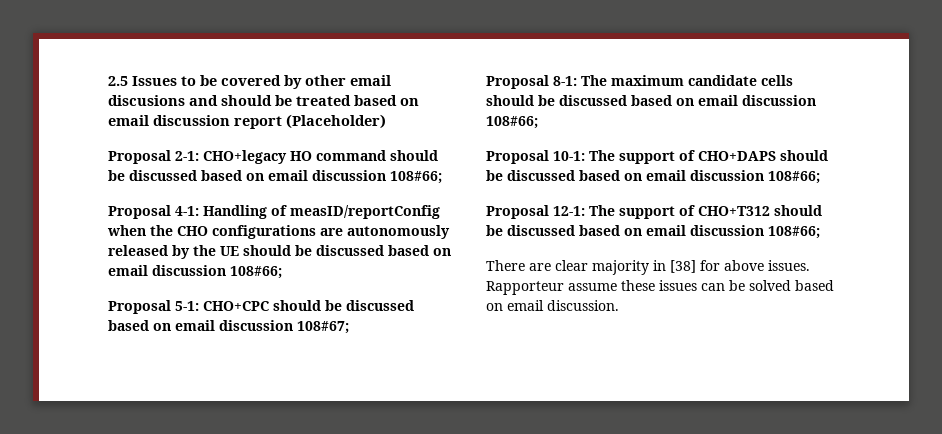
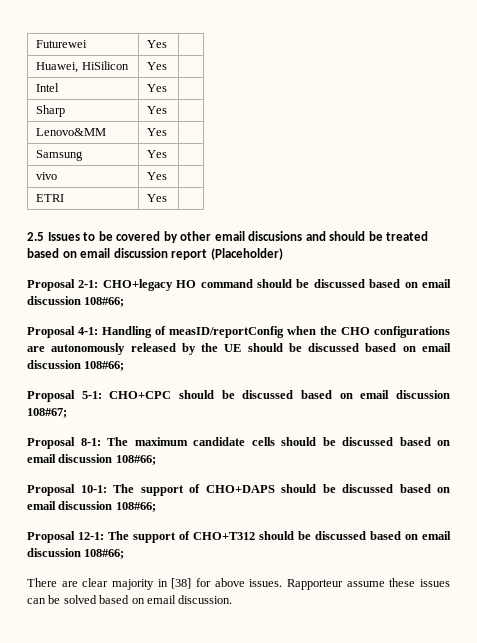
(108, 81) none -> [36,40,88,48] [147,40,168,48] [36,61,129,73] [147,62,168,70] [36,83,60,92] [147,84,168,92] [36,105,66,117] [147,106,168,114] [36,128,107,136] [147,128,168,136] [36,150,84,161] [147,150,168,158] [36,172,58,180] [147,172,168,180] [36,194,65,202] [147,194,168,202] Futurewei | Yes | // Huawei, HiSilicon | Yes | // Intel | Yes | // Sharp | Yes | // Lenovo&MM | Yes | // Samsung | Yes | // vivo | Yes | // ETRI | Yes | //

